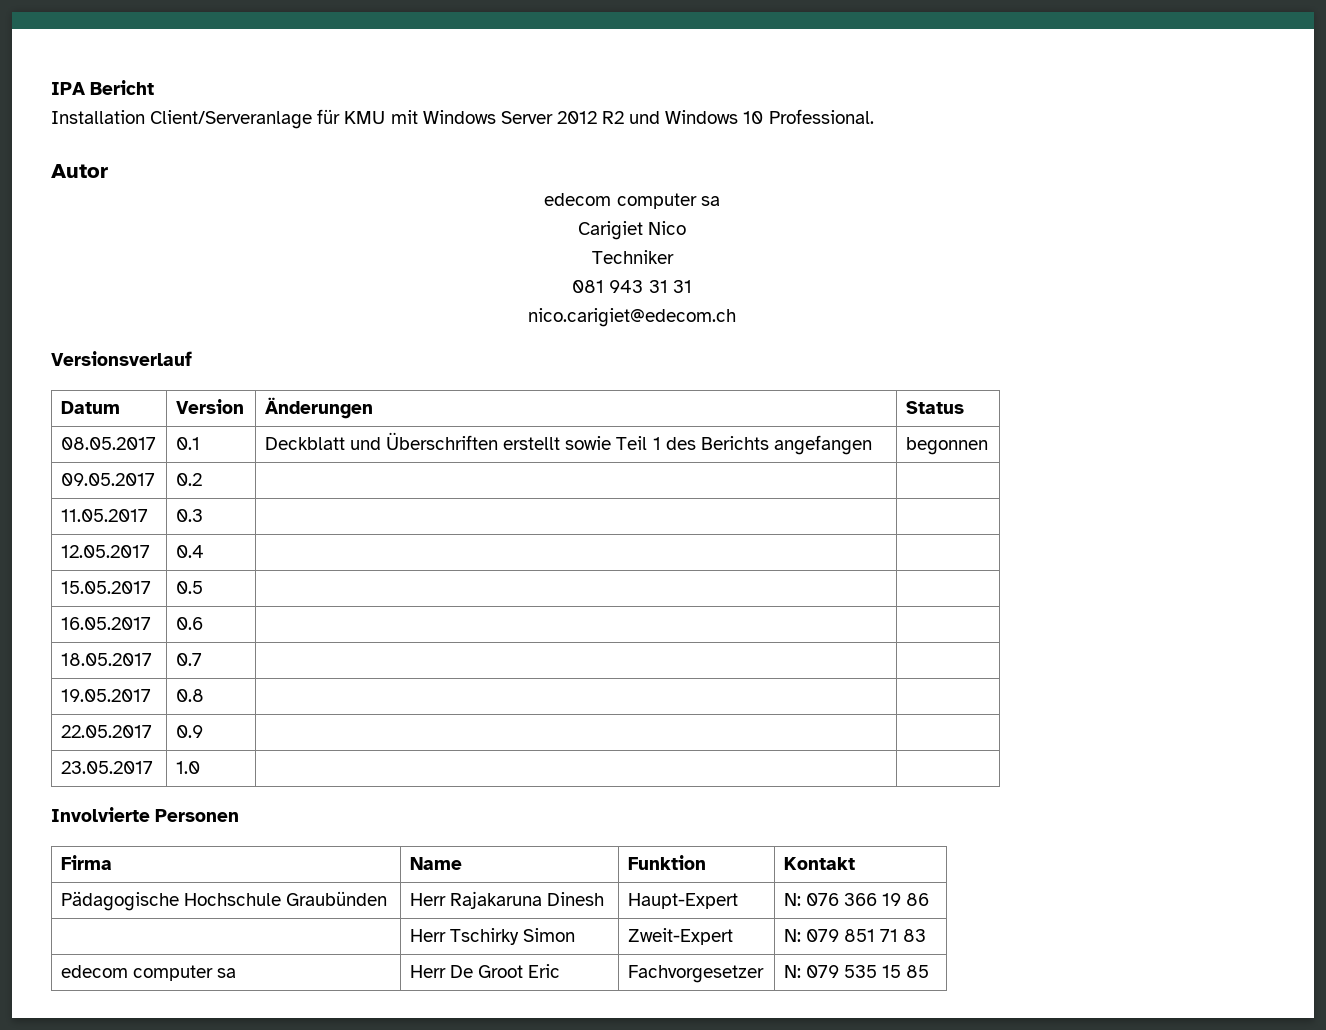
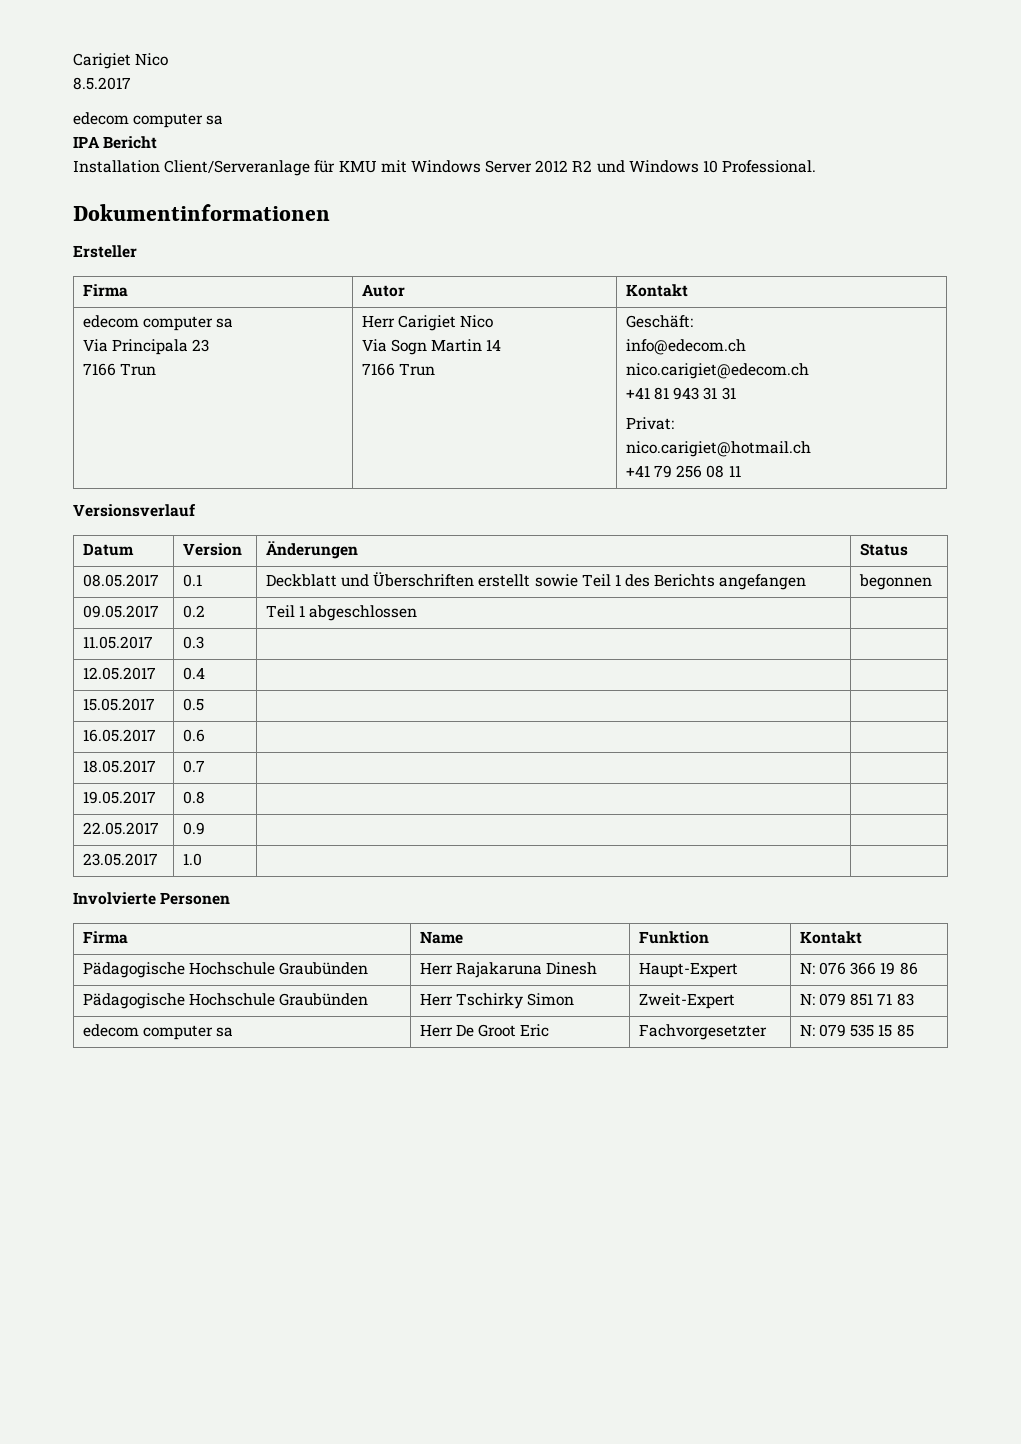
(51, 88) none -> [73,53,169,69] [73,77,131,90] [73,112,224,128] Carigiet Nico // 8.5.2017 // edecom computer sa //
(874, 116) none -> [73,204,330,221] [73,245,137,258] [82,284,128,297] Dokumentinformationen // Ersteller // Firma |
[544,193,720,209] [577,221,687,240] [591,250,674,264] [572,280,692,293] [528,308,736,327] // edecom computer sa // Carigiet Nico // Techniker // 081 943 31 31 // nico.carigiet@edecom.ch -> [625,284,688,297] [82,315,234,331] [82,339,210,355] [82,363,156,376] [361,315,494,331] [361,339,502,355] [361,363,435,376] [625,315,693,328] [625,339,746,355] [625,363,809,379] [625,387,736,400] [625,417,674,430] [625,441,811,457] [625,465,741,478] | Kontakt // edecom computer sa // Via Principala 23 // 7166 Trun | Herr Carigiet Nico // Via Sogn Martin 14 // 7166 Trun | Geschäft: // info@edecom.ch // nico.carigiet@edecom.ch // +41 81 943 31 31 // Privat: // nico.carigiet@hotmail.ch // +41 79 256 08 11
(202, 479) none -> [265,605,418,621] Teil 1 abgeschlossen
(930, 899) none -> [82,993,369,1009] Pädagogische Hochschule Graubünden
[627,965,764,983] Fachvorgesetzer -> [638,1024,767,1040] Fachvorgesetzter

